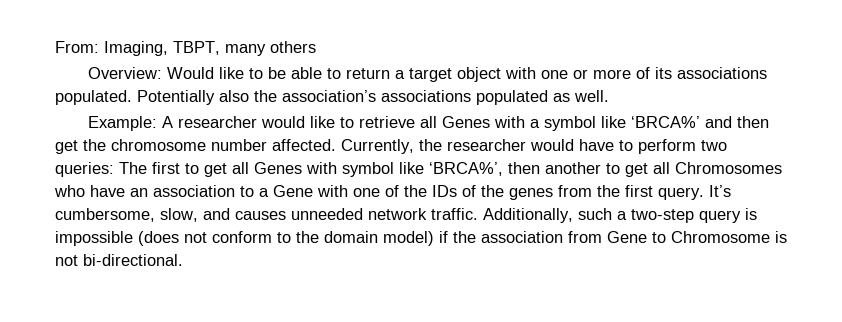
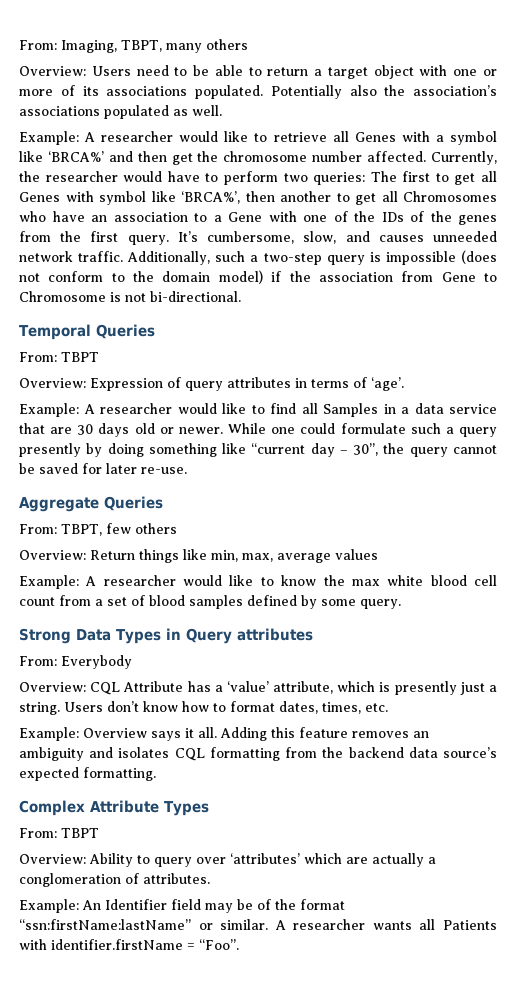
[167,67,245,79] Would like -> [91,65,169,76] Users need
(183, 260) none -> [19,324,155,340] [19,352,99,362] [19,377,404,391] [19,403,497,417] [19,423,497,437] [19,443,497,457] [19,463,187,474] [19,496,163,512] [19,523,177,536] [19,549,378,563] [19,575,498,589] [19,595,401,609] [19,628,313,644] [19,655,132,669] [19,681,498,695] [19,701,388,715] [19,727,429,741] [19,747,498,761] [19,767,156,781] [19,800,209,816] [19,828,99,838] [19,853,436,867] [19,873,210,887] [19,899,345,913] [19,919,497,930] [19,939,239,950] // Temporal Queries // From: TBPT // Overview: Expression of query attributes in terms of ‘age’. // Example: A researcher would like to find all Samples in a data service that are 30 days old or newer. While one could formulate such a query presently by doing something like “current day – 30”, the query cannot be saved for later re-use. // Aggregate Queries // From: TBPT, few others // Overview: Return things like min, max, average values // Example: A researcher would like to know the max white blood cell count from a set of blood samples defined by some query. // Strong Data Types in Query attributes // From: Everybody // Overview: CQL Attribute has a ‘value’ attribute, which is presently just a string. Users don’t know how to format dates, times, etc. // Example: Overview says it all. Adding this feature removes an ambiguity and isolates CQL formatting from the backend data source’s expected formatting. // Complex Attribute Types // From: TBPT // Overview: Ability to query over ‘attributes’ which are actually a conglomeration of attributes. // Example: An Identifier field may be of the format “ssn:firstName:lastName” or similar. A researcher wants all Patients with identifier.firstName = “Foo”.

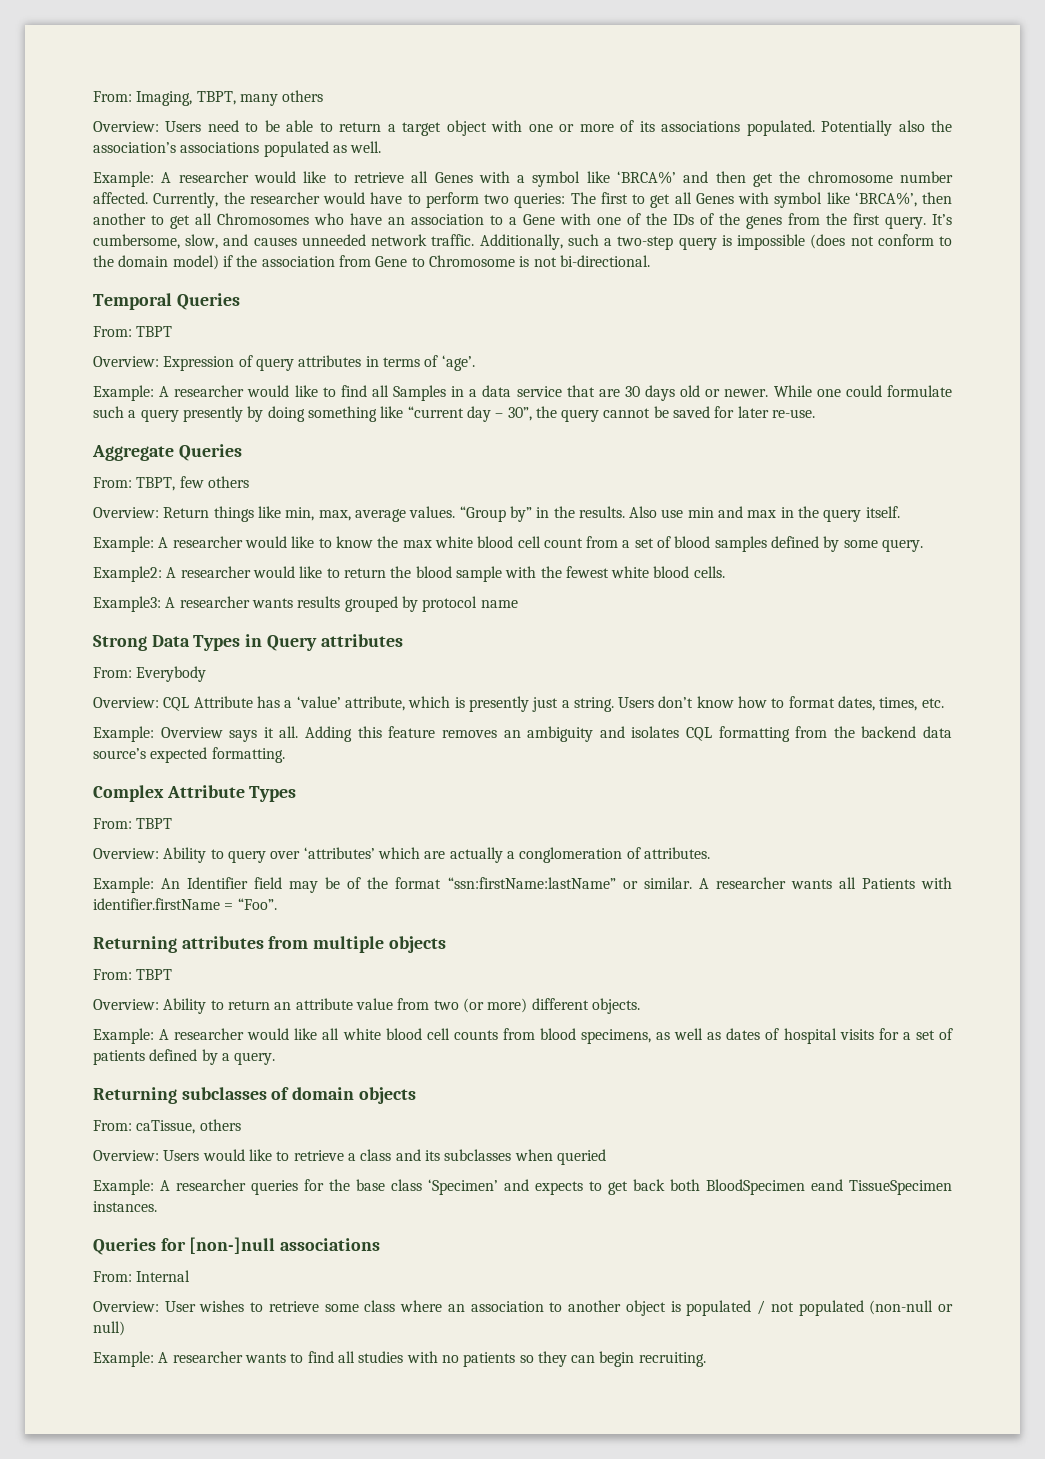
[335,549,378,560] values -> [409,506,900,522] values. “Group by” in the results. Also use min and max in the query itself.
(401, 604) none -> [93,566,725,582] [93,596,518,612] // Example2: A researcher would like to return the blood sample with the fewest white blood cells. // Example3: A researcher wants results grouped by protocol name
(239, 944) none -> [93,936,446,953] [93,969,173,980] [93,998,640,1014] [93,1028,953,1044] [93,1049,276,1065] [93,1087,416,1104] [93,1119,241,1134] [93,1149,606,1165] [93,1179,952,1195] [93,1201,157,1212] [93,1237,381,1255] [93,1270,191,1282] [93,1300,953,1316] [93,1321,125,1336] [93,1351,706,1367] // Returning attributes from multiple objects // From: TBPT // Overview: Ability to return an attribute value from two (or more) different objects. // Example: A researcher would like all white blood cell counts from blood specimens, as well as dates of hospital visits for a set of patients defined by a query. // Returning subclasses of domain objects // From: caTissue, others // Overview: Users would like to retrieve a class and its subclasses when queried // Example: A researcher queries for the base class ‘Specimen’ and expects to get back both BloodSpecimen eand TissueSpecimen instances. // Queries for [non-]null associations // From: Internal // Overview: User wishes to retrieve some class where an association to another object is populated / not populated (non-null or null) // Example: A researcher wants to find all studies with no patients so they can begin recruiting.

